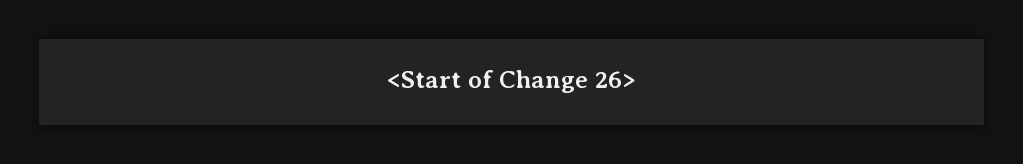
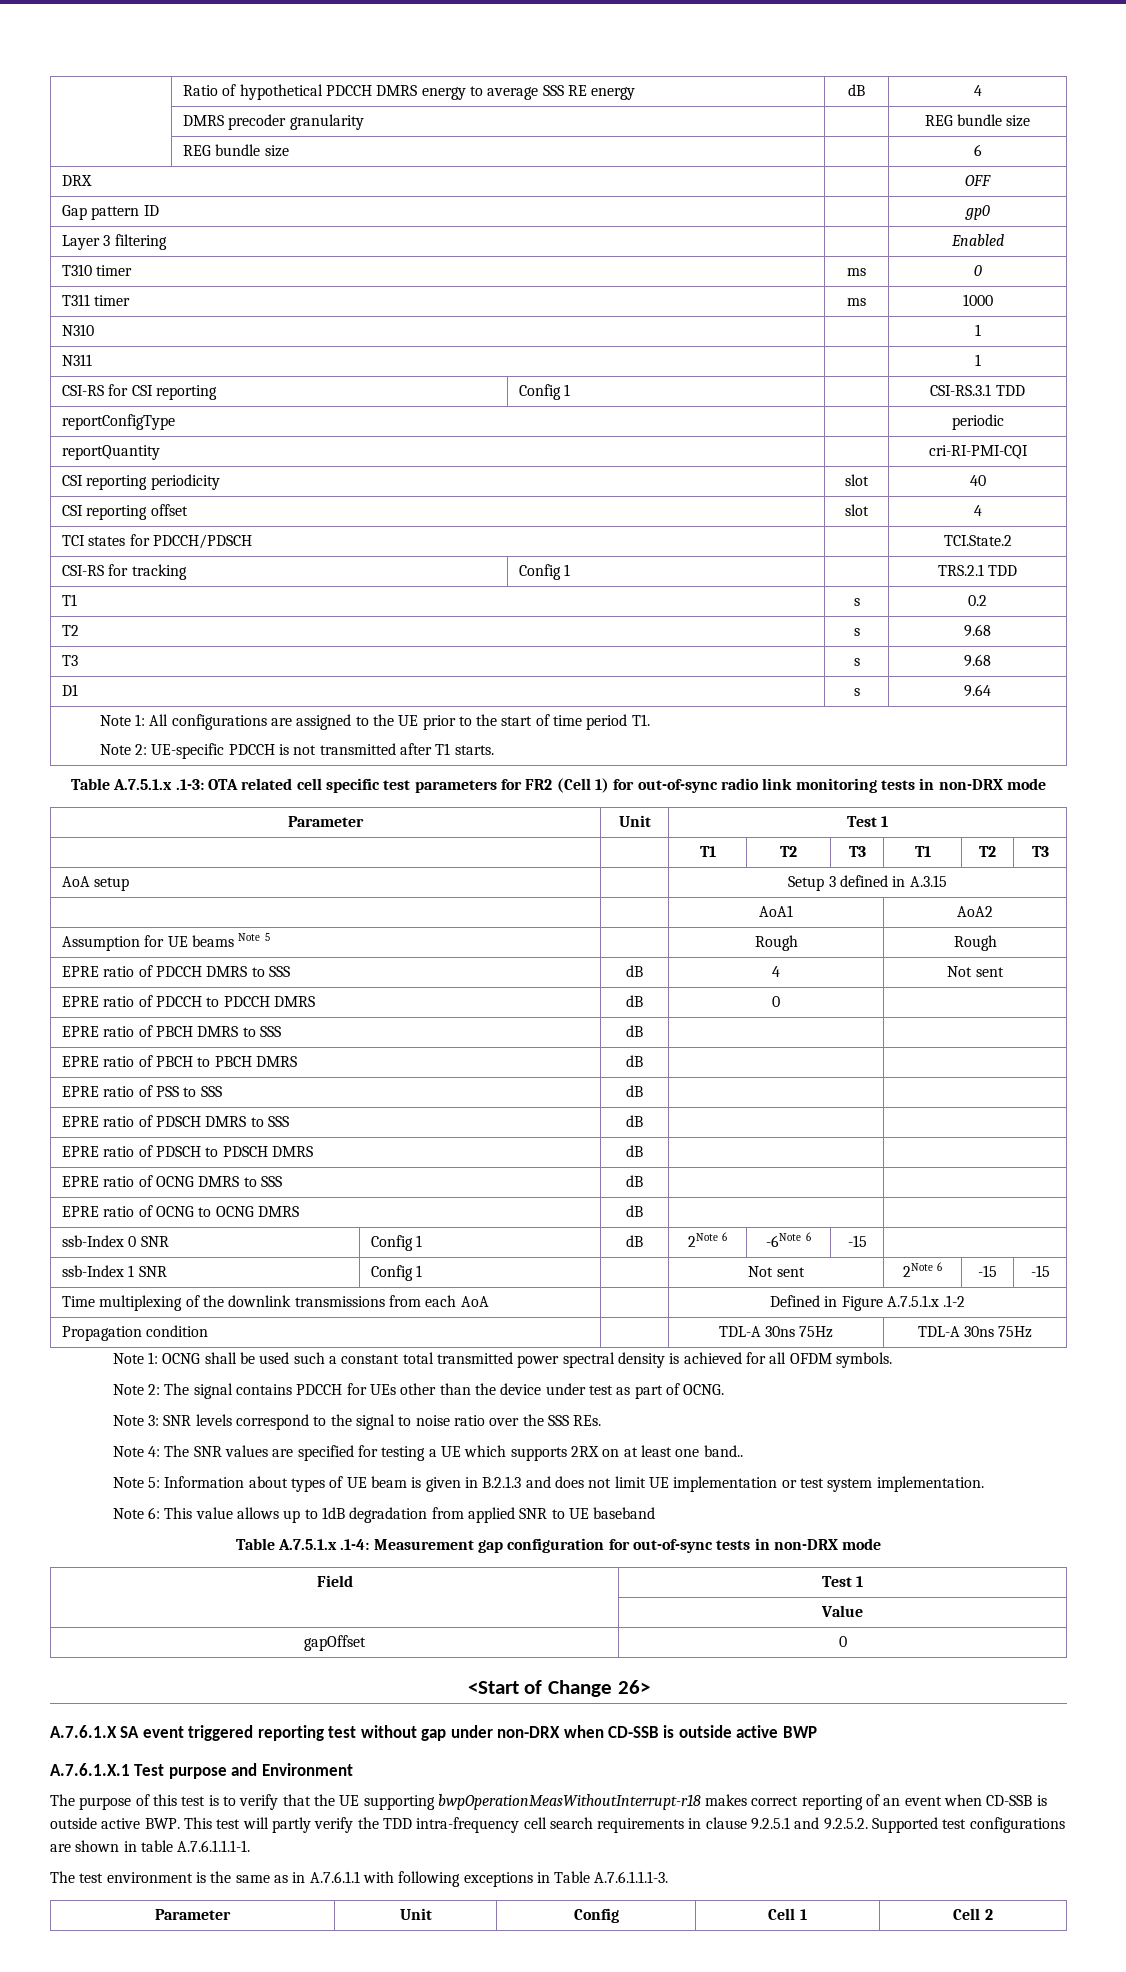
[387,70,636,93] <Start of Change 26> -> [182,84,636,100] [848,84,865,96] [973,85,982,96] [182,114,364,130] [924,114,1031,127] [182,144,289,157] [973,144,982,156] [61,175,92,186] [965,175,991,186] [61,205,159,220] [964,205,990,220] [61,234,167,250] [950,234,1004,246] [61,264,133,276] [847,268,866,276] [973,265,982,276] [61,294,131,306] [847,298,866,306] [962,294,993,306] [61,324,94,336] [974,324,981,336] [61,354,92,366] [974,354,981,366] [61,384,217,400] [518,384,571,400] [930,384,1025,396] [61,414,175,430] [951,414,1004,430] [61,445,160,460] [928,445,1028,459] [61,474,220,490] [845,474,869,486] [969,475,986,486] [61,504,188,520] [845,504,869,516] [973,505,982,516] [61,534,252,549] [943,535,1012,546] [61,564,187,580] [518,564,571,580] [937,564,1018,576] [61,594,77,606] [853,598,860,606] [968,595,987,606] [61,625,79,636] [853,628,860,636] [964,624,991,637] [61,655,78,666] [853,658,860,666] [964,654,991,667] [61,684,78,696] [853,688,860,696] [964,684,991,697] [99,714,650,730] [99,743,494,759] [71,778,1046,793] [288,816,364,827] [618,815,651,827] [846,816,889,827] [699,846,716,857] [780,846,797,857] [848,846,866,857] [914,846,931,857] [979,846,996,857] [1031,846,1049,857] [61,876,130,891] [788,875,947,891] [759,905,793,917] [957,906,993,917] [61,933,270,951] [754,935,798,951] [953,935,997,951] [61,965,290,977] [626,965,643,977] [772,966,780,977] [947,966,1004,977] [61,995,315,1007] [626,995,643,1007] [772,996,780,1007] [61,1025,281,1037] [626,1025,643,1037] [61,1055,297,1067] [626,1055,643,1067] [61,1085,222,1097] [626,1085,643,1097] [61,1115,289,1127] [626,1115,643,1127] [61,1145,313,1157] [626,1145,643,1157] [61,1175,282,1187] [626,1175,643,1187] [61,1205,299,1217] [626,1205,643,1217] [61,1235,169,1247] [370,1235,423,1251] [626,1235,643,1247] [687,1232,728,1247] [766,1232,811,1247] [847,1235,867,1247] [61,1265,167,1277] [370,1265,423,1281] [748,1266,805,1277] [902,1262,943,1277] [978,1265,997,1277] [1030,1265,1050,1277] [61,1295,489,1311] [769,1295,966,1311] [61,1325,209,1341] [718,1326,834,1338] [917,1326,1033,1338] [112,1352,892,1368] [112,1383,725,1399] [112,1414,602,1430] [112,1445,743,1461] [112,1476,984,1492] [112,1507,656,1523] [235,1538,882,1553] [316,1575,353,1587] [821,1576,864,1587] [821,1605,863,1617] [304,1635,366,1651] [838,1636,847,1647] [467,1680,650,1697] [50,1725,817,1741] [50,1763,353,1779] [50,1794,1047,1810] [50,1817,1065,1833] [50,1840,251,1852] [50,1871,669,1887] [155,1909,231,1920] [399,1908,432,1920] [573,1908,619,1923] [768,1908,807,1920] [953,1908,993,1920] | Ratio of hypothetical PDCCH DMRS energy to average SSS RE energy | dB | 4 // | DMRS precoder granularity | | REG bundle size // | REG bundle size | | 6 // DRX | | OFF // Gap pattern ID | | gp0 // Layer 3 filtering | | Enabled // T310 timer | ms | 0 // T311 timer | ms | 1000 // N310 | | 1 // N311 | | 1 // CSI-RS for CSI reporting | Config 1 | | CSI-RS.3.1 TDD // reportConfigType | | periodic // reportQuantity | | cri-RI-PMI-CQI // CSI reporting periodicity | slot | 40 // CSI reporting offset | slot | 4 // TCI states for PDCCH/PDSCH | | TCI.State.2 // CSI-RS for tracking | Config 1 | | TRS.2.1 TDD // T1 | s | 0.2 // T2 | s | 9.68 // T3 | s | 9.68 // D1 | s | 9.64 // Note 1: All configurations are assigned to the UE prior to the start of time period T1. // Note 2: UE-specific PDCCH is not transmitted after T1 starts. // Table A.7.5.1.x .1-3: OTA related cell specific test parameters for FR2 (Cell 1) for out-of-sync radio link monitoring tests in non-DRX mode // Parameter | Unit | Test 1 // | | T1 | T2 | T3 | T1 | T2 | T3 // AoA setup | | Setup 3 defined in A.3.15 // | | AoA1 | AoA2 // Assumption for UE beams Note 5 | | Rough | Rough // EPRE ratio of PDCCH DMRS to SSS | dB | 4 | Not sent // EPRE ratio of PDCCH to PDCCH DMRS | dB | 0 | // EPRE ratio of PBCH DMRS to SSS | dB | | // EPRE ratio of PBCH to PBCH DMRS | dB | | // EPRE ratio of PSS to SSS | dB | | // EPRE ratio of PDSCH DMRS to SSS | dB | | // EPRE ratio of PDSCH to PDSCH DMRS | dB | | // EPRE ratio of OCNG DMRS to SSS | dB | | // EPRE ratio of OCNG to OCNG DMRS | dB | | // ssb-Index 0 SNR | Config 1 | dB | 2Note 6 | -6Note 6 | -15 | // ssb-Index 1 SNR | Config 1 | | Not sent | 2Note 6 | -15 | -15 // Time multiplexing of the downlink transmissions from each AoA | | Defined in Figure A.7.5.1.x .1-2 // Propagation condition | | TDL-A 30ns 75Hz | TDL-A 30ns 75Hz // Note 1: OCNG shall be used such a constant total transmitted power spectral density is achieved for all OFDM symbols. // Note 2: The signal contains PDCCH for UEs other than the device under test as part of OCNG. // Note 3: SNR levels correspond to the signal to noise ratio over the SSS REs. // Note 4: The SNR values are specified for testing a UE which supports 2RX on at least one band.. // Note 5: Information about types of UE beam is given in B.2.1.3 and does not limit UE implementation or test system implementation. // Note 6: This value allows up to 1dB degradation from applied SNR to UE baseband // Table A.7.5.1.x .1-4: Measurement gap configuration for out-of-sync tests in non-DRX mode // Field | Test 1 // | Value // gapOffset | 0 // <Start of Change 26> // A.7.6.1.X SA event triggered reporting test without gap under non-DRX when CD-SSB is outside active BWP // A.7.6.1.X.1 Test purpose and Environment // The purpose of this test is to verify that the UE supporting bwpOperationMeasWithoutInterrupt-r18 makes correct reporting of an event when CD-SSB is outside active BWP. This test will partly verify the TDD intra-frequency cell search requirements in clause 9.2.5.1 and 9.2.5.2. Supported test configurations are shown in table A.7.6.1.1.1-1. // The test environment is the same as in A.7.6.1.1 with following exceptions in Table A.7.6.1.1.1-3. // Parameter | Unit | Config | Cell 1 | Cell 2

